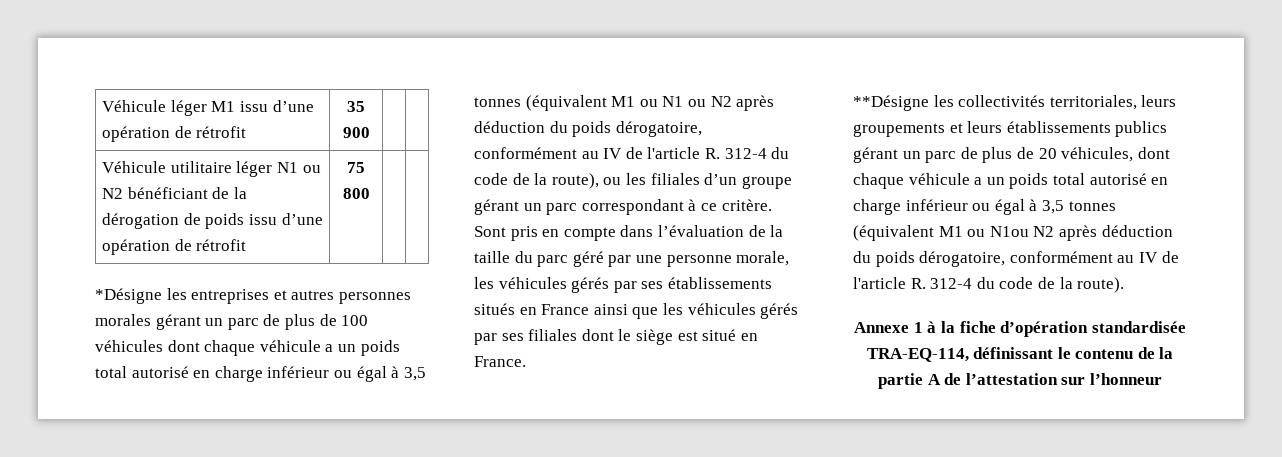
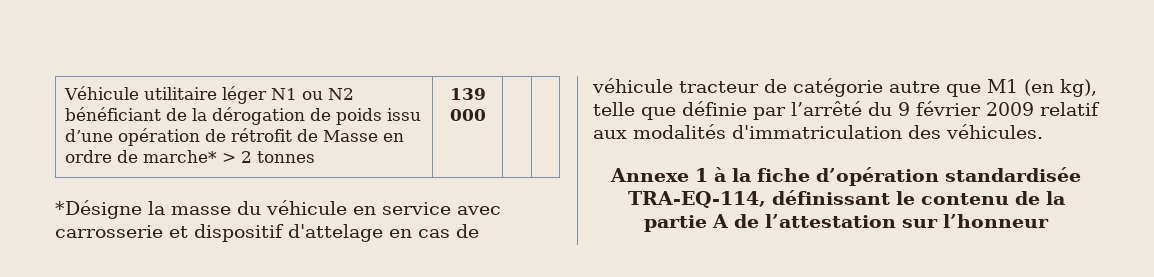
[102,100,314,116] [102,126,247,142] [347,101,365,112] [342,127,370,138] [102,161,167,173] Véhicule léger M1 issu d’une opération de rétrofit | 35 900 | | // Véhicule -> [63,86,139,100] Véhicule
[347,162,365,173] [342,188,370,199] [95,288,411,304] [95,314,369,330] [95,340,400,356] [95,366,426,382] [474,95,775,111] [474,121,702,137] [474,147,790,159] [474,173,792,189] [474,199,772,215] [474,225,784,241] [474,251,790,267] [474,277,772,293] [474,303,799,319] [474,329,758,345] [474,356,526,367] [853,95,1177,111] [853,121,1168,137] [853,147,1170,163] [853,173,1169,189] [853,199,1116,215] [853,225,1173,241] [853,251,1179,267] [853,277,1125,293] | 75 800 | | // *Désigne les entreprises et autres personnes morales gérant un parc de plus de 100 véhicules dont chaque véhicule a un poids total autorisé en charge inférieur ou égal à 3,5 tonnes (équivalent M1 ou N1 ou N2 après déduction du poids dérogatoire, conformément au IV de l'article R. 312-4 du code de la route), ou les filiales d’un groupe gérant un parc correspondant à ce critère. Sont pris en compte dans l’évaluation de la taille du parc géré par une personne morale, les véhicules gérés par ses établissements situés en France ainsi que les véhicules gérés par ses filiales dont le siège est situé en France. // **Désigne les collectivités territoriales, leurs groupements et leurs établissements publics gérant un parc de plus de 20 véhicules, dont chaque véhicule a un poids total autorisé en charge inférieur ou égal à 3,5 tonnes (équivalent M1 ou N1ou N2 après déduction du poids dérogatoire, conformément au IV de l'article R. 312-4 du code de la route). -> [296,129,404,142] [64,150,315,163] [449,88,486,100] [449,109,486,121] [55,200,501,219] [55,224,479,242] [592,78,1097,97] [593,101,1100,120] [593,124,1043,139] de Masse en ordre de marche* > 2 tonnes | 139 000 | | // *Désigne la masse du véhicule en service avec carrosserie et dispositif d'attelage en cas de véhicule tracteur de catégorie autre que M1 (en kg), telle que définie par l’arrêté du 9 février 2009 relatif aux modalités d'immatriculation des véhicules.

